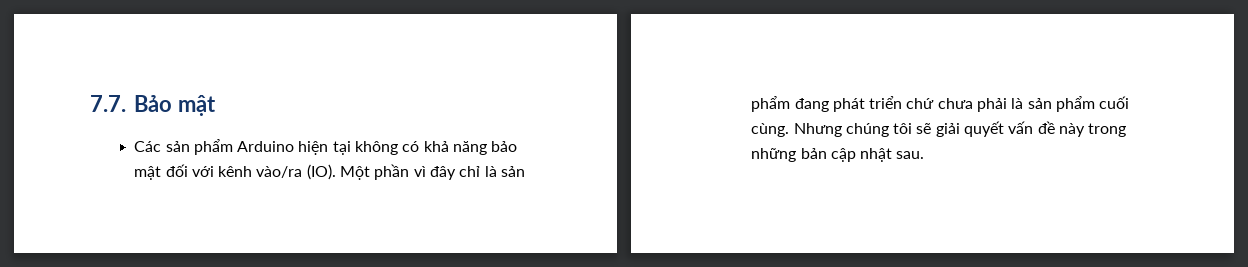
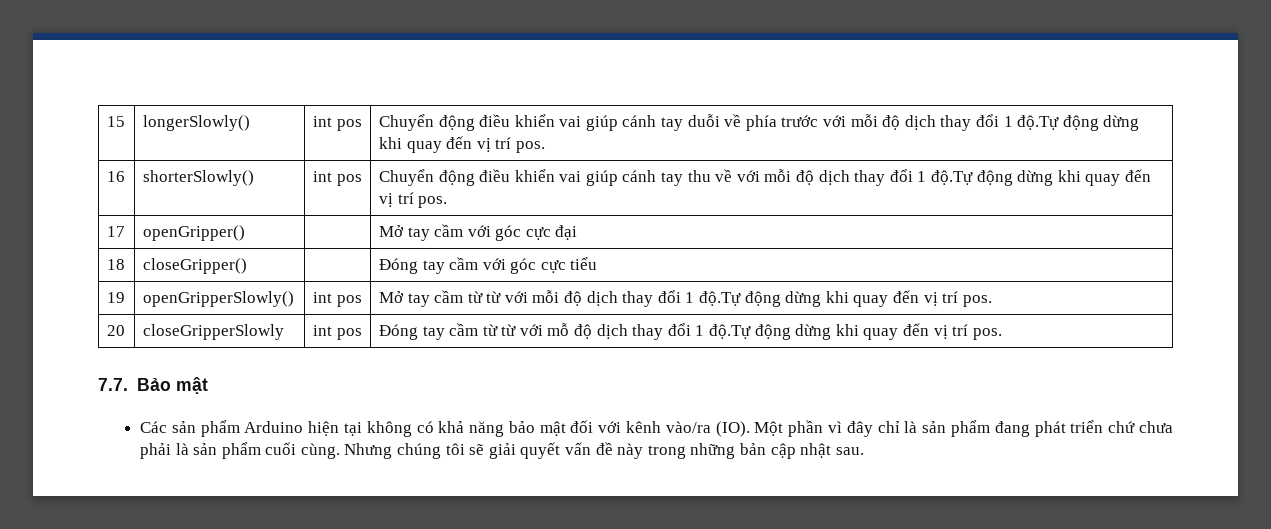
(90, 103) none -> [106,116,125,127] [142,115,250,131] [312,116,362,131] [378,114,1140,131] [378,136,545,153] [106,171,125,182] [142,170,254,186] [312,171,362,186] [378,169,1151,186] [378,192,448,208] [106,226,125,237] [142,225,245,241] [378,224,578,241] [106,259,125,270] [142,258,247,274] [378,257,598,274] [106,292,125,303] [142,291,294,307] [312,292,362,307] [378,290,992,307] [106,325,125,336] [142,324,284,340] [312,325,362,340] [378,323,1002,340] 15 | longerSlowly() | int pos | Chuyển động điều khiển vai giúp cánh tay duỗi về phía trước với mỗi độ dịch thay đổi 1 độ.Tự động dừng khi quay đến vị trí pos. // 16 | shorterSlowly() | int pos | Chuyển động điều khiển vai giúp cánh tay thu về với mỗi độ dịch thay đổi 1 độ.Tự động dừng khi quay đến vị trí pos. // 17 | openGripper() | | Mở tay cầm với góc cực đại // 18 | closeGripper() | | Đóng tay cầm với góc cực tiểu // 19 | openGripperSlowly() | int pos | Mở tay cầm từ từ với mỗi độ dịch thay đổi 1 độ.Tự động dừng khi quay đến vị trí pos. // 20 | closeGripperSlowly | int pos | Đóng tay cầm từ từ với mỗ độ dịch thay đổi 1 độ.Tự động dừng khi quay đến vị trí pos. //

